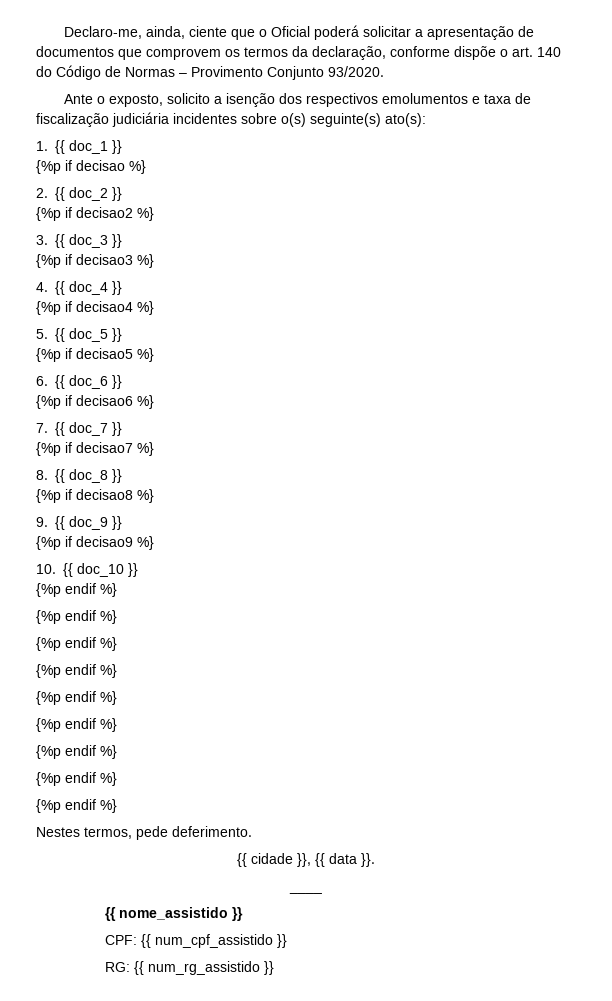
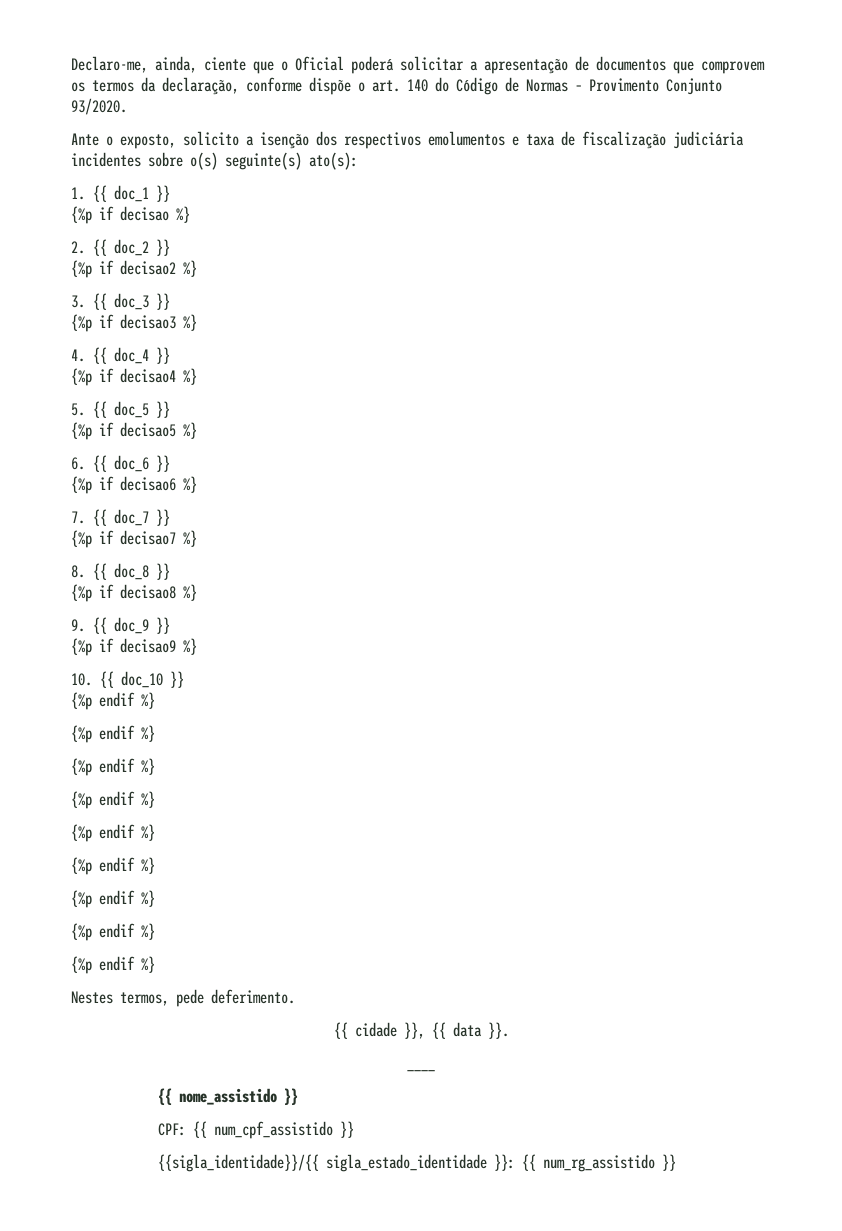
[104,962,130,972] RG: -> [158,1154,516,1172] {{sigla_identidade}}/{{ sigla_estado_identidade }}:

